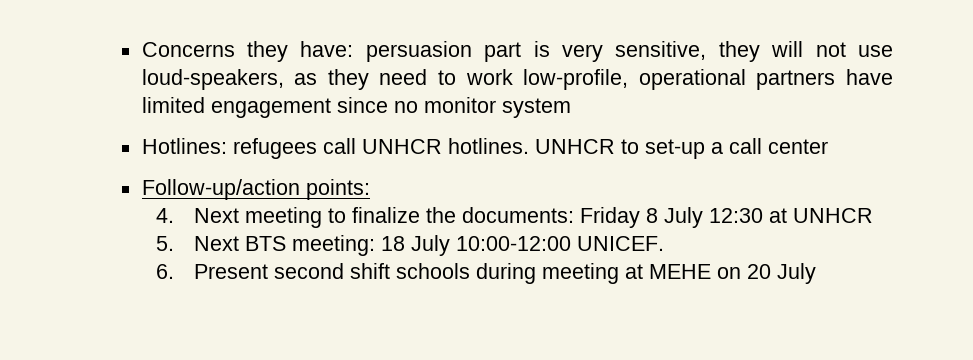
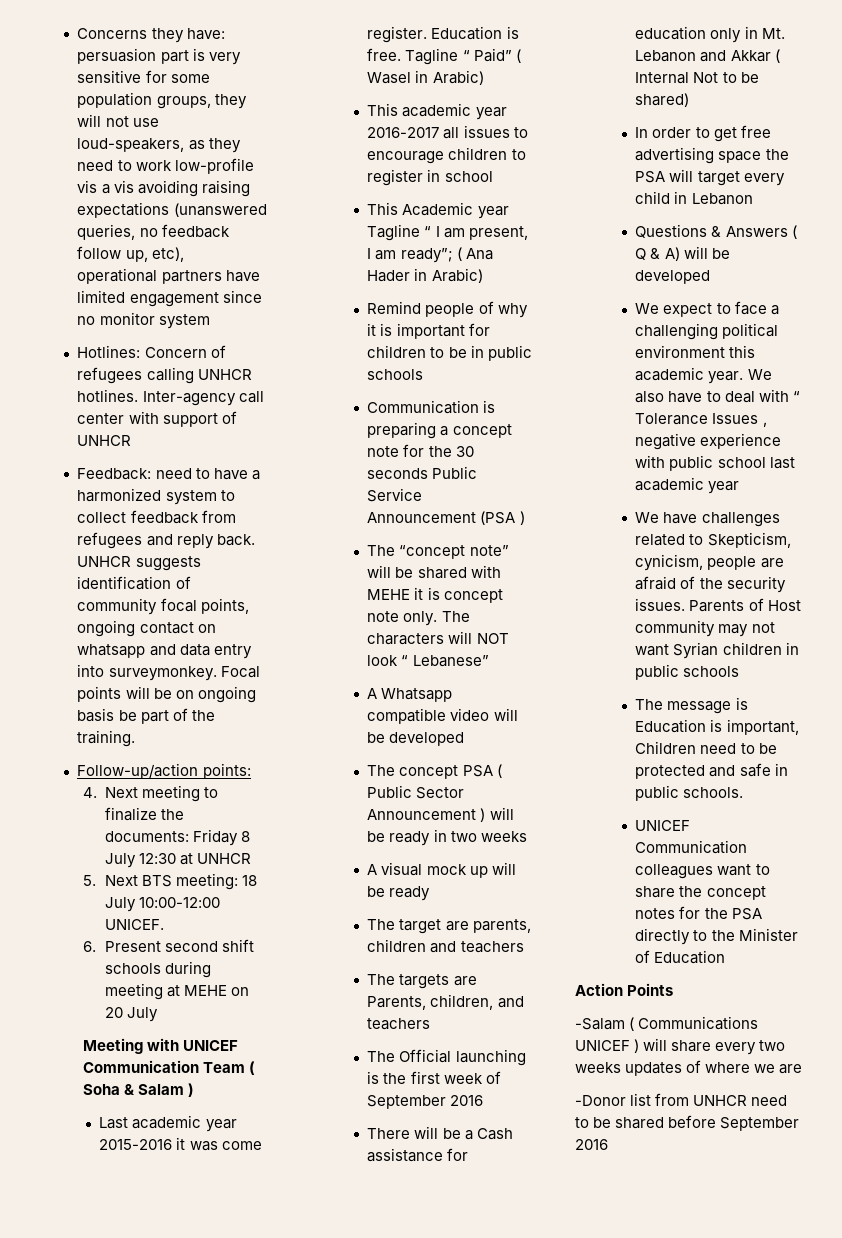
[615,41,707,60] sensitive, -> [77,70,210,83] [77,92,211,109] sensitive for some population groups,
[523,69,629,90] low-profile, -> [174,158,254,174] [77,180,250,197] [77,202,267,218] [77,224,230,240] [77,246,184,262] low-profile vis a vis avoiding raising expectations (unanswered queries, no feedback follow up, etc),
[232,138,828,159] refugees call UNHCR hotlines. UNHCR to set-up a call center -> [144,345,226,358] [77,367,252,384] [77,389,264,406] [77,411,237,427] [77,435,132,446] [77,468,260,480] [77,488,235,505] [77,510,236,524] [77,532,255,549] [77,556,201,571] [77,576,191,590] [77,598,249,615] [77,620,216,637] [77,644,252,659] [77,664,260,681] [77,686,256,703] [77,708,215,724] [77,730,136,747] Concern of refugees calling UNHCR hotlines. Inter-agency call center with support of UNHCR // Feedback: need to have a harmonized system to collect feedback from refugees and reply back. UNHCR suggests identification of community focal points, ongoing contact on whatsapp and data entry into surveymonkey. Focal points will be on ongoing basis be part of the training.
(816, 273) none -> [82,1038,239,1054] [82,1060,256,1075] [82,1083,195,1097] [99,1115,237,1132] [99,1137,262,1151] [367,26,519,43] [367,48,521,65] [367,70,484,85] [367,103,507,120] [367,125,528,139] [367,147,526,164] [367,169,493,186] [367,202,509,219] [367,224,528,241] [367,247,493,263] [367,268,483,283] [367,301,528,318] [367,323,490,339] [367,345,532,361] [367,369,424,380] [367,400,496,414] [367,422,512,439] [367,444,474,457] [367,466,478,479] [367,488,423,502] [367,511,525,525] [367,545,509,559] [367,565,501,579] [367,587,503,603] [367,611,470,626] [367,631,509,645] [367,655,489,667] [367,688,453,702] [367,708,518,724] [367,732,465,746] [367,764,502,779] [367,785,465,799] [367,807,514,822] [367,829,527,846] [367,862,516,878] [367,886,431,901] [367,919,531,934] [367,939,524,953] [367,974,477,989] [367,994,524,1010] [367,1018,431,1030] [367,1049,526,1066] [367,1071,501,1084] [367,1095,484,1109] [367,1126,513,1140] [367,1148,469,1162] [635,26,785,43] [635,49,780,63] [635,72,759,84] [635,93,690,107] [635,125,771,142] [635,147,789,164] [635,169,785,186] [635,191,753,205] [635,224,797,239] [635,246,730,261] [635,270,711,284] [635,301,779,317] [635,323,779,340] [635,345,756,358] [635,367,772,384] [635,389,800,403] [635,413,767,427] [635,433,782,450] [635,455,795,471] [635,477,740,494] [635,512,780,527] [635,532,791,548] [635,554,784,571] [635,576,786,593] [635,598,801,612] [635,620,775,637] [635,642,799,659] [635,664,740,680] [635,697,748,714] [635,719,799,735] [635,741,777,754] [635,763,788,779] [635,785,744,801] [635,820,691,831] [635,840,748,854] [635,864,770,879] [635,886,766,900] [635,906,762,920] [635,928,798,945] [635,950,726,964] [575,983,674,996] [575,1016,759,1031] [575,1038,786,1055] [575,1060,803,1076] [575,1093,788,1106] [575,1115,800,1131] [575,1139,608,1150] // Meeting with UNICEF Communication Team ( Soha & Salam ) // Last academic year 2015-2016 it was come register. Education is free. Tagline “ Paid” ( Wasel in Arabic) // This academic year 2016-2017 all issues to encourage children to register in school // This Academic year Tagline “ I am present, I am ready”; ( Ana Hader in Arabic) // Remind people of why it is important for children to be in public schools // Communication is preparing a concept note for the 30 seconds Public Service Announcement (PSA ) // The “concept note” will be shared with MEHE it is concept note only. The characters will NOT look “ Lebanese” // A Whatsapp compatible video will be developed // The concept PSA ( Public Sector Announcement ) will be ready in two weeks // A visual mock up will be ready // The target are parents, children and teachers // The targets are Parents, children, and teachers // The Official launching is the first week of September 2016 // There will be a Cash assistance for education only in Mt. Lebanon and Akkar ( Internal Not to be shared) // In order to get free advertising space the PSA will target every child in Lebanon // Questions & Answers ( Q & A) will be developed // We expect to face a challenging political environment this academic year. We also have to deal with “ Tolerance Issues , negative experience with public school last academic year // We have challenges related to Skepticism, cynicism, people are afraid of the security issues. Parents of Host community may not want Syrian children in public schools // The message is Education is important, Children need to be protected and safe in public schools. // UNICEF Communication colleagues want to share the concept notes for the PSA directly to the Minister of Education // Action Points // -Salam ( Communications UNICEF ) will share every two weeks updates of where we are // -Donor list from UNHCR need to be shared before September 2016

